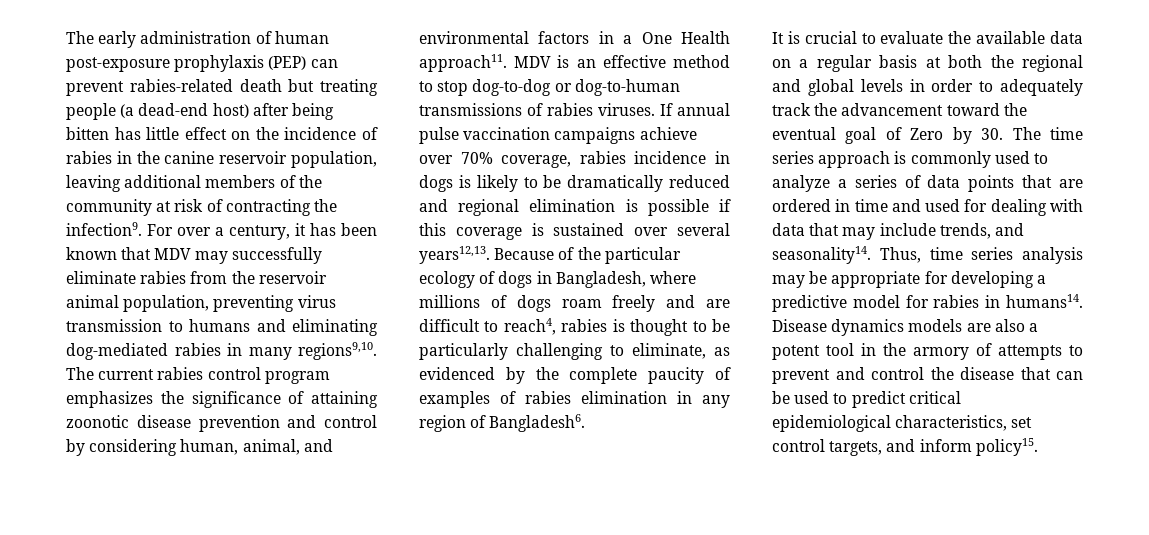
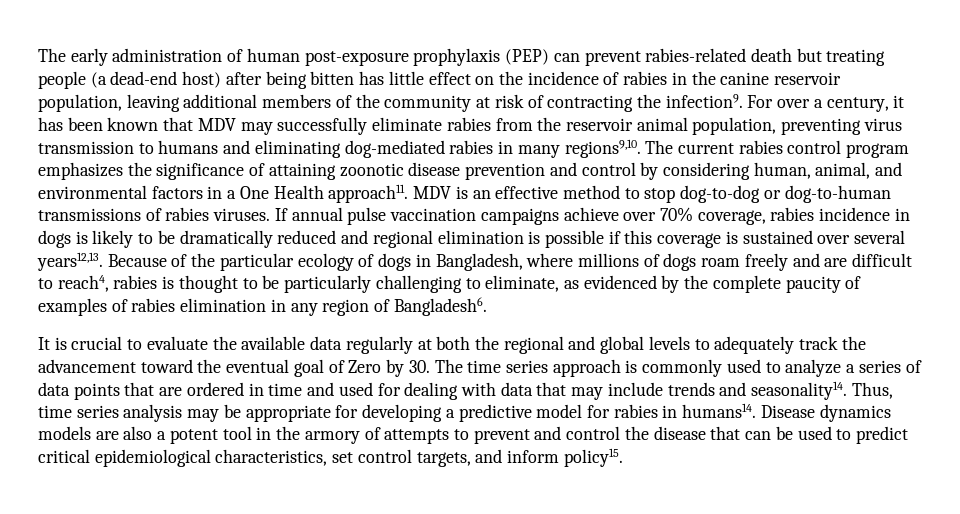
[772,55,918,72] on a regular basis -> [345,336,413,354] regularly
[909,79,974,92] in order -> (690, 343) none
[939,223,991,239] trends, -> [667,382,715,396] trends

